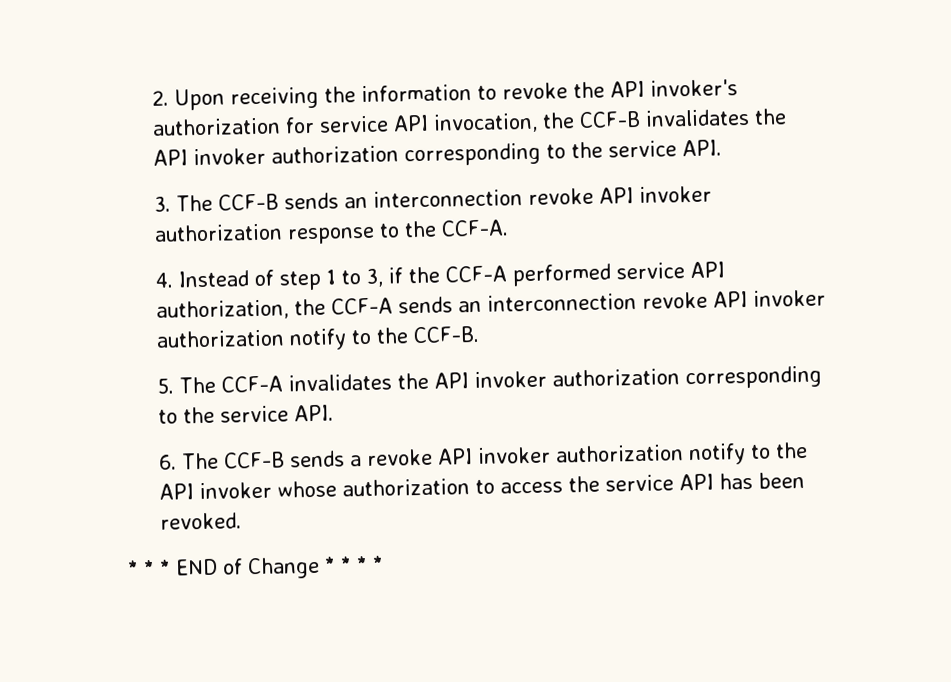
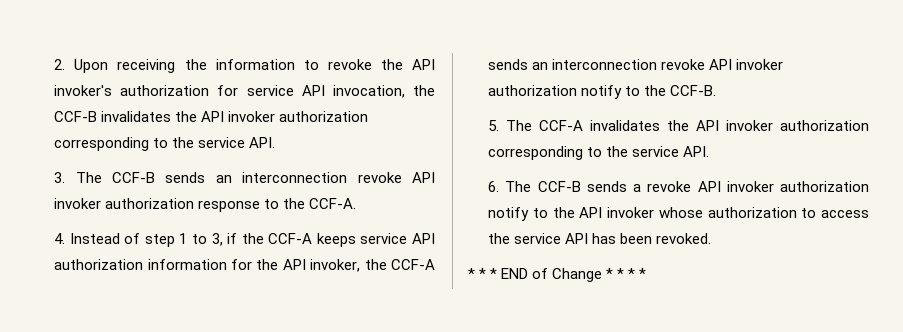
[511,261,725,287] [155,299,289,321] performed service API authorization, -> [316,233,436,247] [54,259,361,272] keeps service API authorization information for the API invoker,

